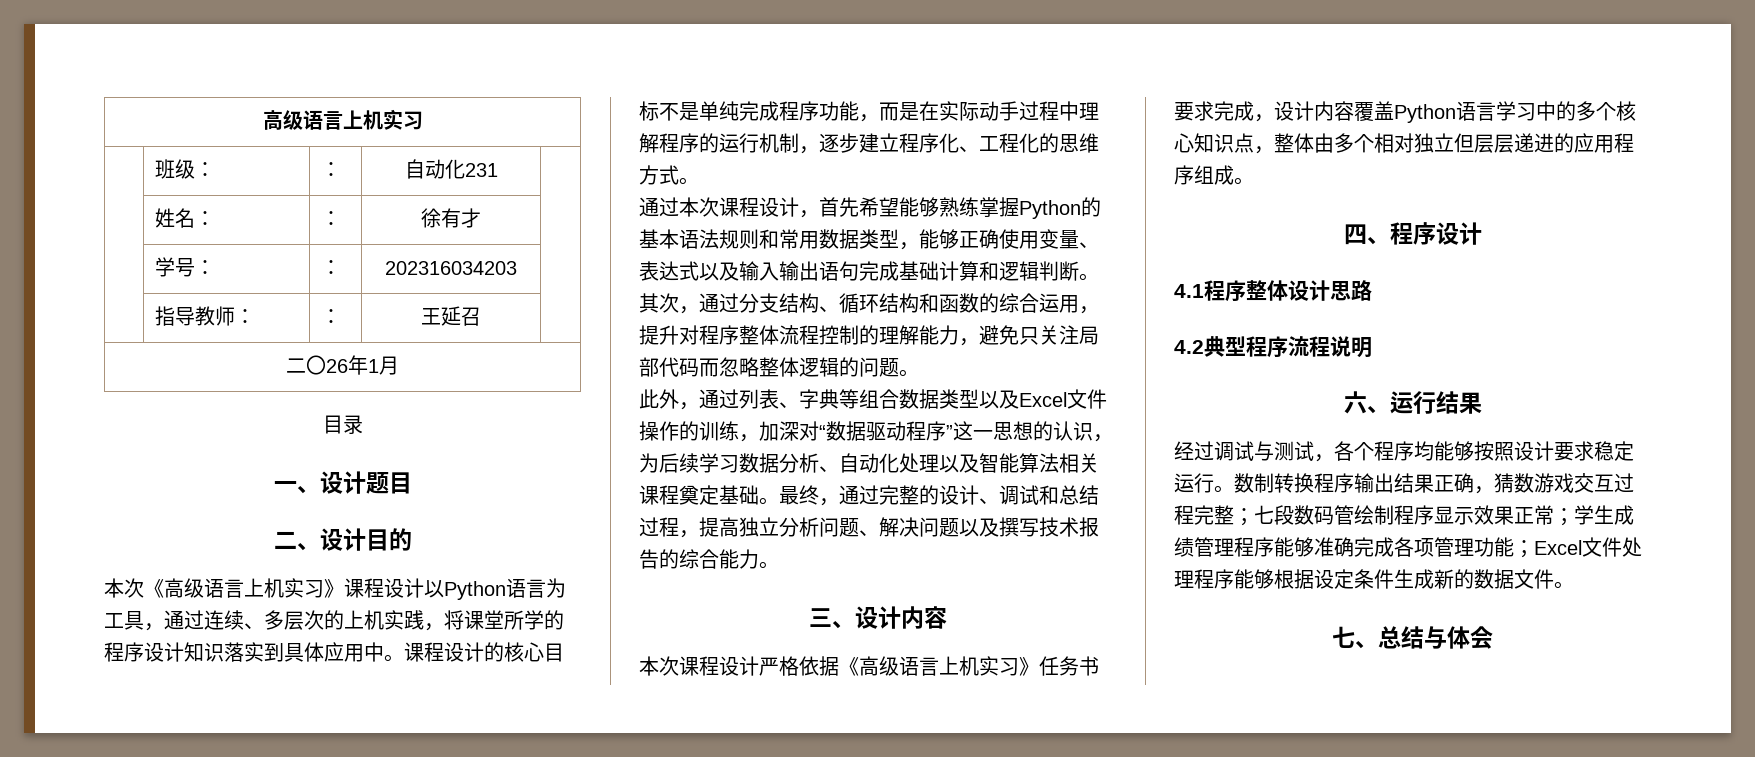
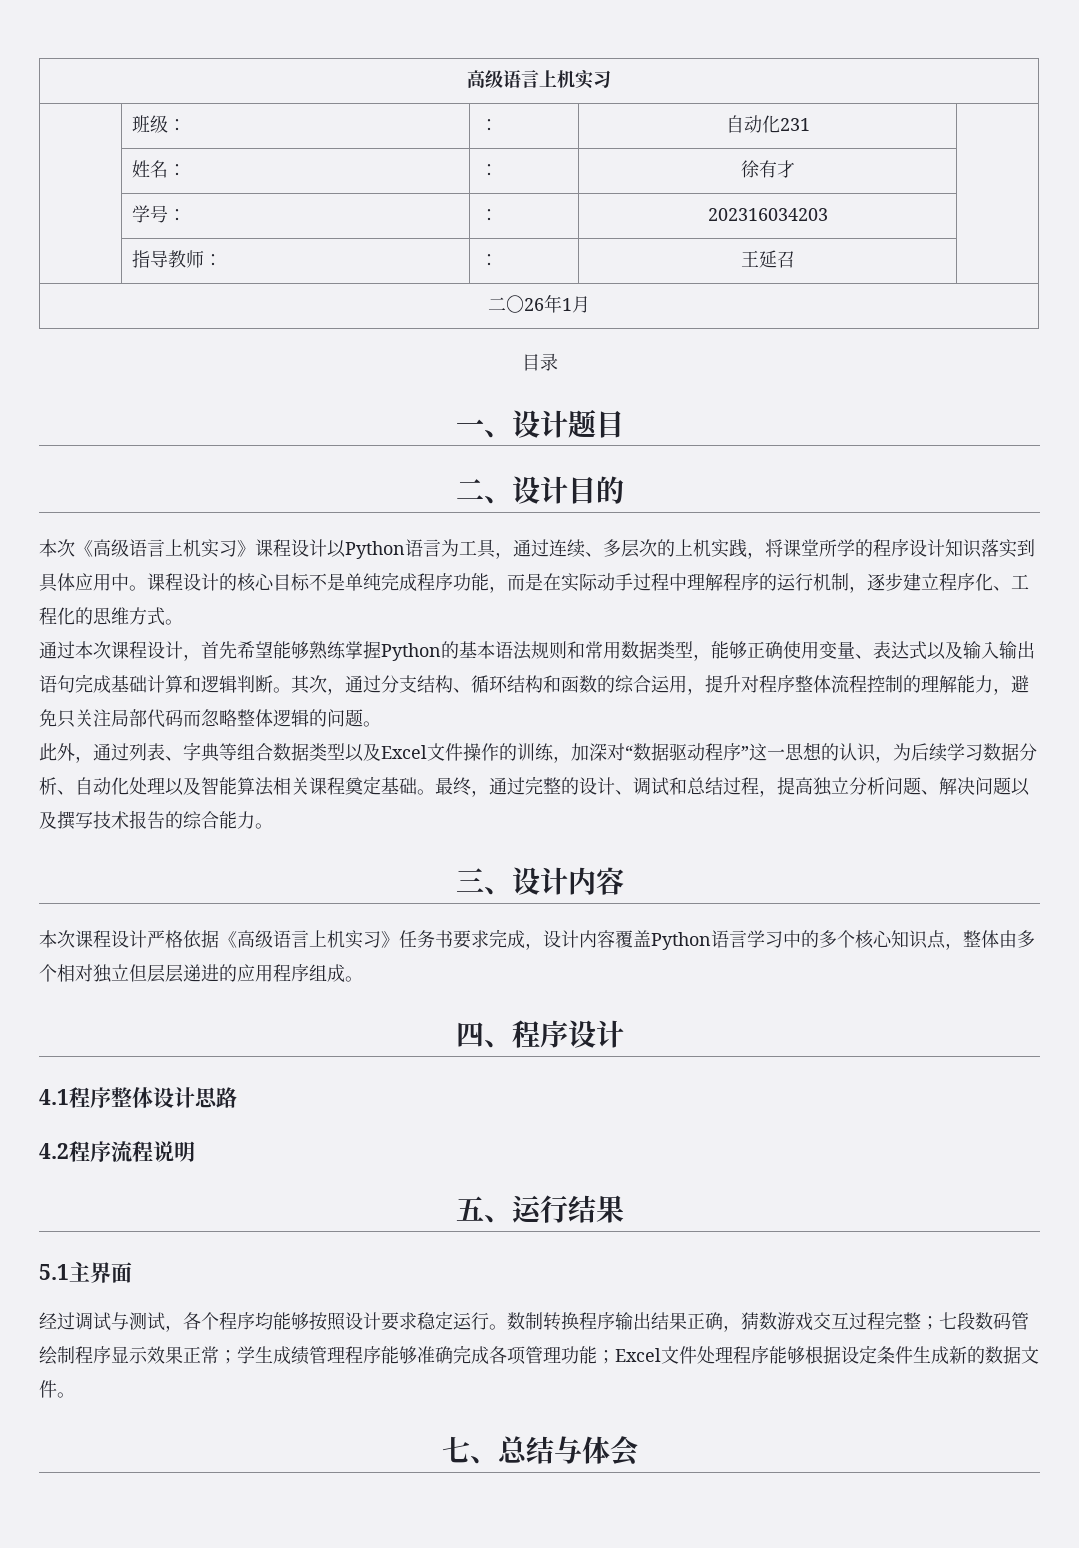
[1204,336,1246,357] 典型 -> (69, 1151) none
[1343,391,1367,414] 六 -> [455,1196,484,1221] 五
(1482, 403) none -> [39,1262,132,1283] // 5.1主界面

